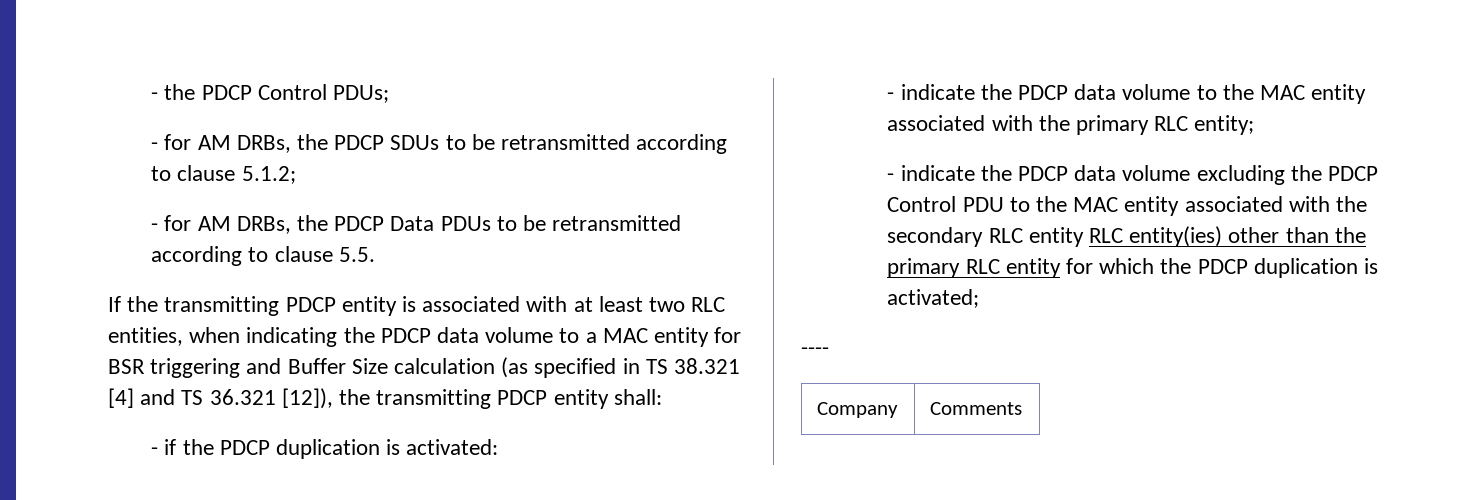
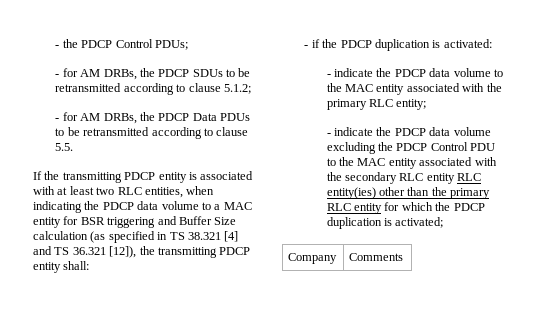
[801,347,829,355] // ---- -> (444, 222) none

